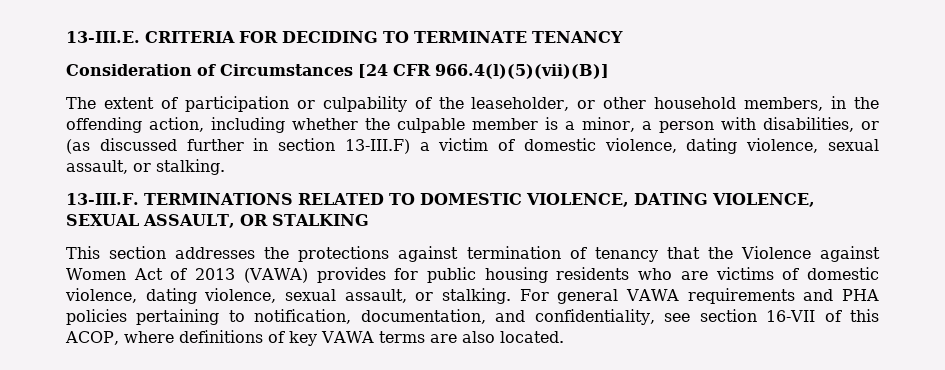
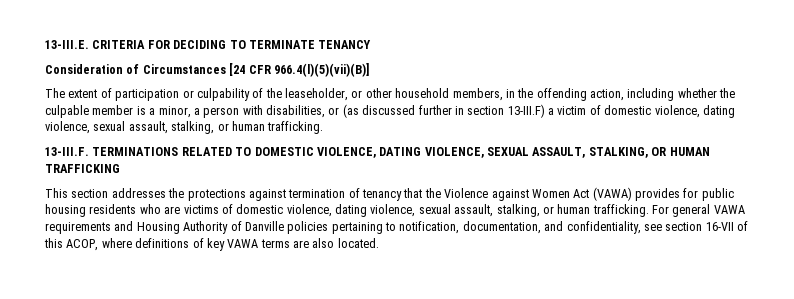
[133,159,225,175] or stalking. -> [171,121,324,134] stalking, or human trafficking.
[239,214,369,226] OR STALKING -> [588,147,710,158] [45,164,120,173] STALKING, OR HUMAN TRAFFICKING
[170,268,236,280] of 2013 -> (590, 193) none
[415,288,512,304] or stalking. -> [496,204,649,217] stalking, or human trafficking.
[842,289,879,301] PHA -> [136,221,284,234] Housing Authority of Danville

